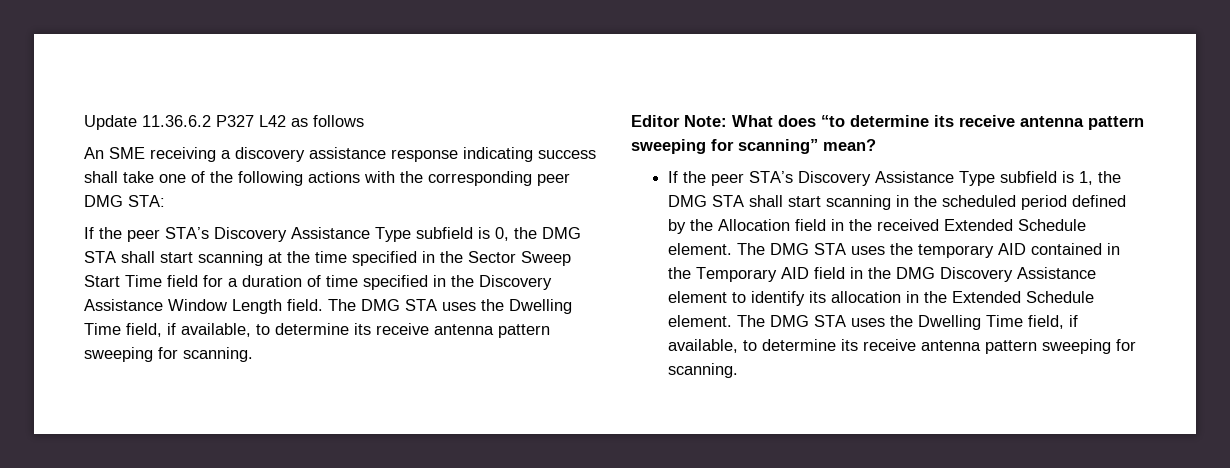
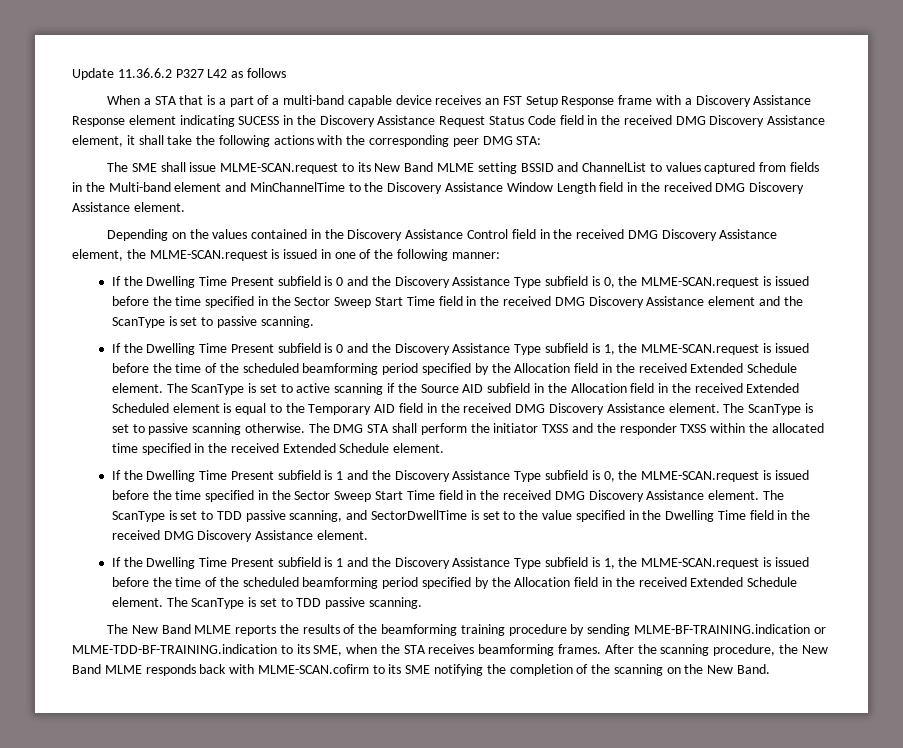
[84,147,596,162] [84,171,205,183] An SME receiving a discovery assistance response indicating success shall take one of -> [106,95,812,107] [72,115,826,127] [72,135,193,147] When a STA that is a part of a multi-band capable device receives an FST Setup Response frame with a Discovery Assistance Response element indicating SUCESS in the Discovery Assistance Request Status Code field in the received DMG Discovery Assistance element, it shall take
[84,227,581,242] [84,251,282,266] If the peer STA’s Discovery Assistance Type subfield is 0, the DMG STA shall start scanning at -> [106,162,820,174] [72,182,805,194] [72,202,185,212] [106,229,778,241] [72,249,500,261] [111,276,809,288] [111,296,149,306] The SME shall issue MLME-SCAN.request to its New Band MLME setting BSSID and ChannelList to values captured from fields in the Multi-band element and MinChannelTime to the Discovery Assistance Window Length field in the received DMG Discovery Assistance element. // Depending on the values contained in the Discovery Assistance Control field in the received DMG Discovery Assistance element, the MLME-SCAN.request is issued in one of the following manner: // If the Dwelling Time Present subfield is 0 and the Discovery Assistance Type subfield is 0, the MLME-SCAN.request is issued before
[203,275,552,290] [84,299,572,314] [84,323,550,338] [84,347,253,362] [631,115,1144,130] [631,139,876,154] [667,171,1121,186] [667,195,1126,210] for a duration of time specified in the Discovery Assistance Window Length field. The DMG STA uses the Dwelling Time field, if available, to determine its receive antenna pattern sweeping for scanning. // Editor Note: What does “to determine its receive antenna pattern sweeping for scanning” mean? // If the peer STA’s Discovery Assistance Type subfield is 1, the DMG STA shall start scanning in the scheduled period defined -> [466,296,803,308] [111,316,314,328] [111,343,809,355] [111,363,472,375] in the received DMG Discovery Assistance element and the ScanType is set to passive scanning. // If the Dwelling Time Present subfield is 0 and the Discovery Assistance Type subfield is 1, the MLME-SCAN.request is issued before the time of the scheduled beamforming period specified
[769,243,1120,258] DMG STA uses the temporary AID contained in -> [191,383,800,395] [111,403,282,415] ScanType is set to active scanning if the Source AID subfield in the Allocation field in the received Extended Scheduled element is equal to
[895,267,1096,282] [667,291,1094,306] [667,315,1078,330] [667,339,1136,354] [667,363,738,378] DMG Discovery Assistance element to identify its allocation in the Extended Schedule element. The DMG STA uses the Dwelling Time field, if available, to determine its receive antenna pattern sweeping for scanning. -> [463,403,813,415] [111,423,824,435] [111,443,445,455] [111,470,809,482] [111,490,784,502] [111,510,811,522] [111,530,368,542] [111,557,809,569] [111,577,798,589] [111,597,423,609] [106,624,826,636] [72,644,828,656] [72,664,771,676] received DMG Discovery Assistance element. The ScanType is set to passive scanning otherwise. The DMG STA shall perform the initiator TXSS and the responder TXSS within the allocated time specified in the received Extended Schedule element. // If the Dwelling Time Present subfield is 1 and the Discovery Assistance Type subfield is 0, the MLME-SCAN.request is issued before the time specified in the Sector Sweep Start Time field in the received DMG Discovery Assistance element. The ScanType is set to TDD passive scanning, and SectorDwellTime is set to the value specified in the Dwelling Time field in the received DMG Discovery Assistance element. // If the Dwelling Time Present subfield is 1 and the Discovery Assistance Type subfield is 1, the MLME-SCAN.request is issued before the time of the scheduled beamforming period specified by the Allocation field in the received Extended Schedule element. The ScanType is set to TDD passive scanning. // The New Band MLME reports the results of the beamforming training procedure by sending MLME-BF-TRAINING.indication or MLME-TDD-BF-TRAINING.indication to its SME, when the STA receives beamforming frames. After the scanning procedure, the New Band MLME responds back with MLME-SCAN.cofirm to its SME notifying the completion of the scanning on the New Band.

